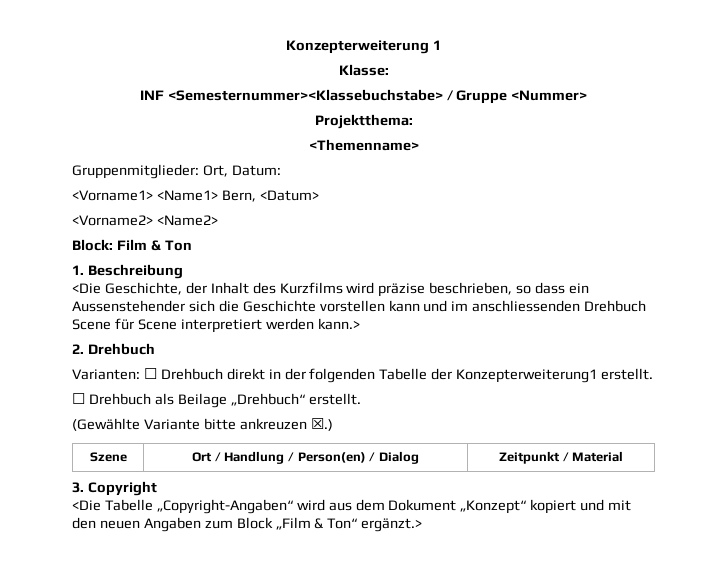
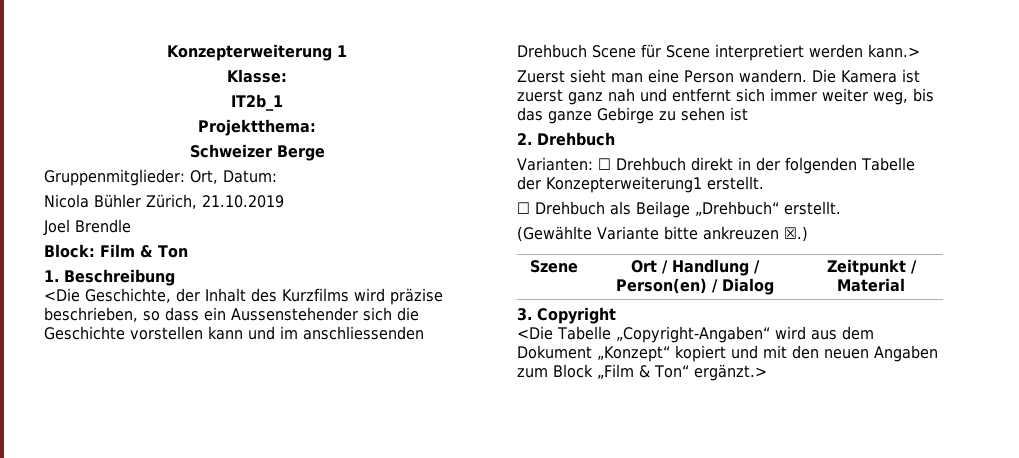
[139,89,588,104] INF <Semesternummer><Klassebuchstabe> / Gruppe <Nummer> -> [231,94,283,111] IT2b_1
[308,139,419,151] <Themenname> -> [189,144,325,161] Schweizer Berge
[72,190,319,202] [72,215,218,226] <Vorname1> <Name1> Bern, <Datum> // <Vorname2> <Name2> -> [44,194,284,209] [43,219,131,236] Nicola Bühler Zürich, 21.10.2019 // Joel Brendle
(360, 324) none -> [517,69,920,83] [517,88,934,105] [517,107,748,124] // Zuerst sieht man eine Person wandern. Die Kamera ist zuerst ganz nah und entfernt sich immer weiter weg, bis das ganze Gebirge zu sehen ist

